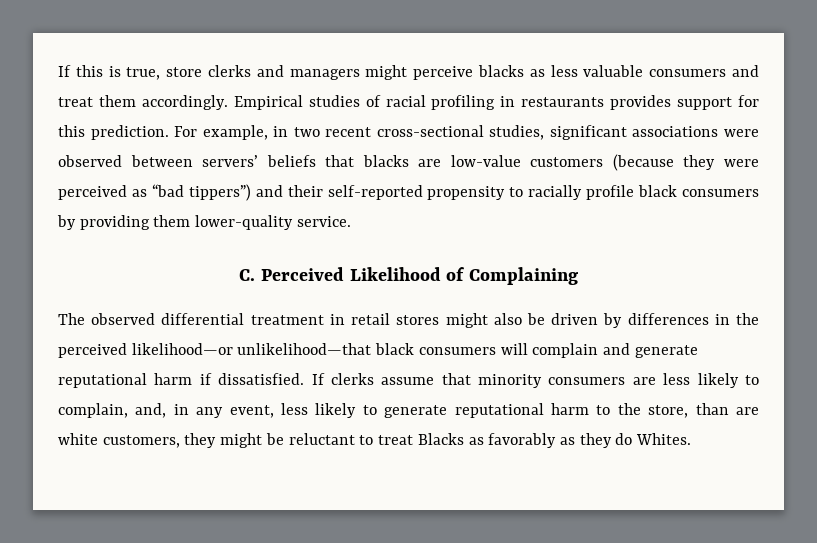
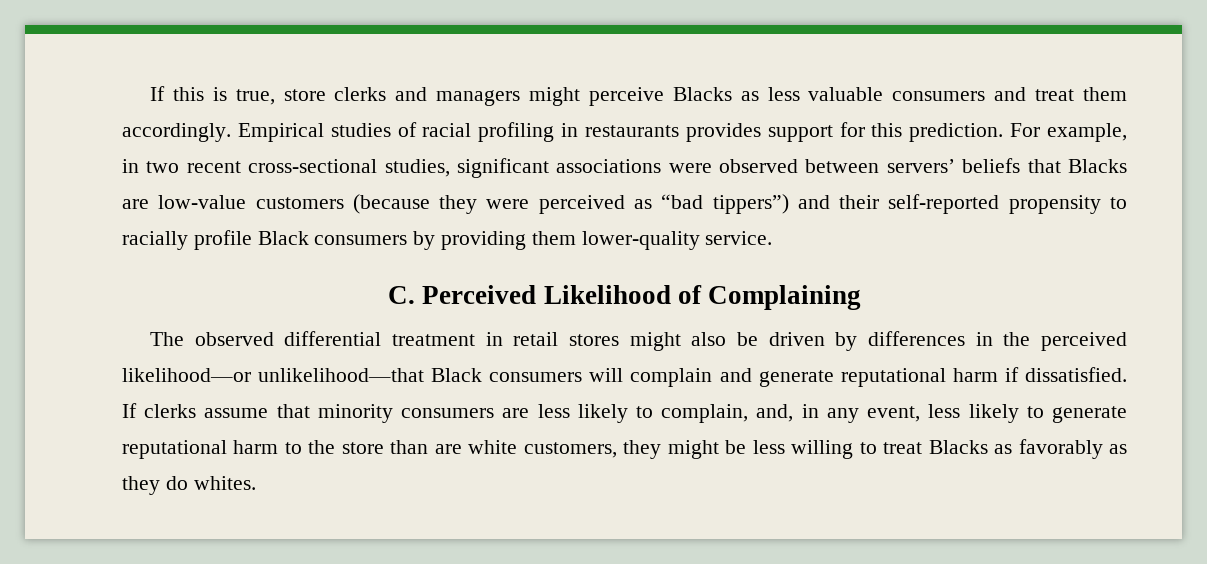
[478,65,524,77] blacks -> [672,87,732,101] Blacks
[362,155,409,167] blacks -> [1067,159,1127,173] Blacks
[638,185,678,197] black -> [257,231,309,245] Black
[375,343,415,355] black -> [431,368,483,382] Black
[648,405,689,418] store, -> [341,442,384,454] store
[288,433,355,445] reluctant -> [752,440,854,459] less willing
[636,433,692,445] Whites. -> [193,476,256,490] whites.

